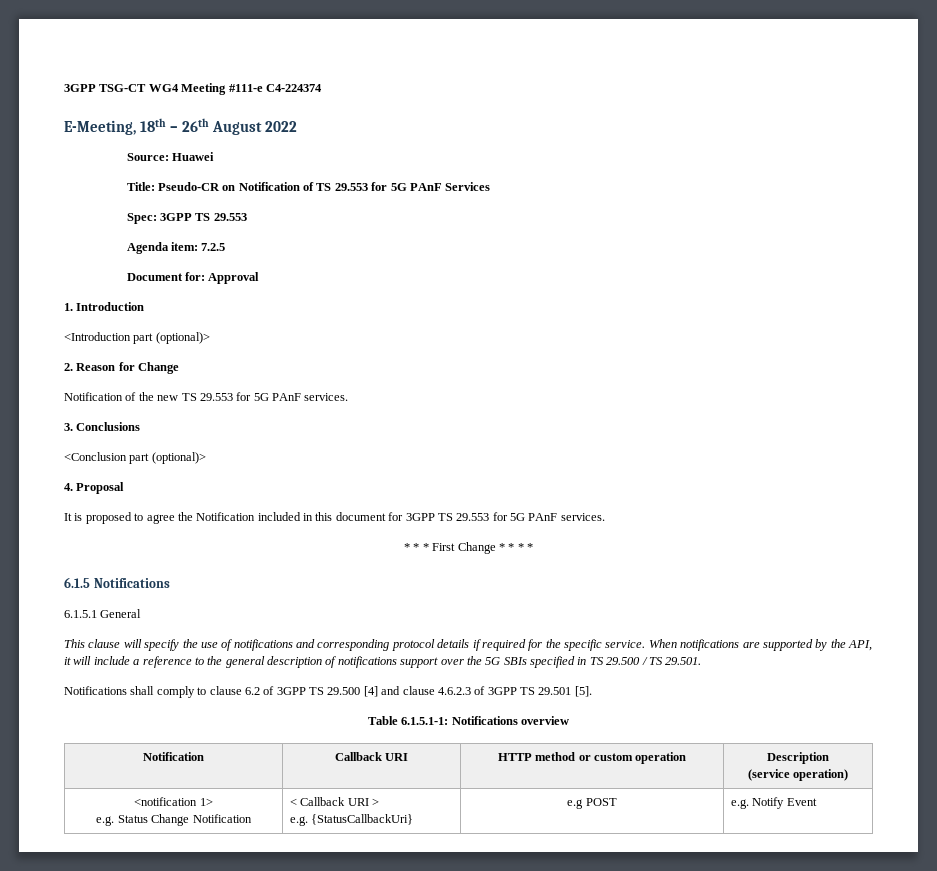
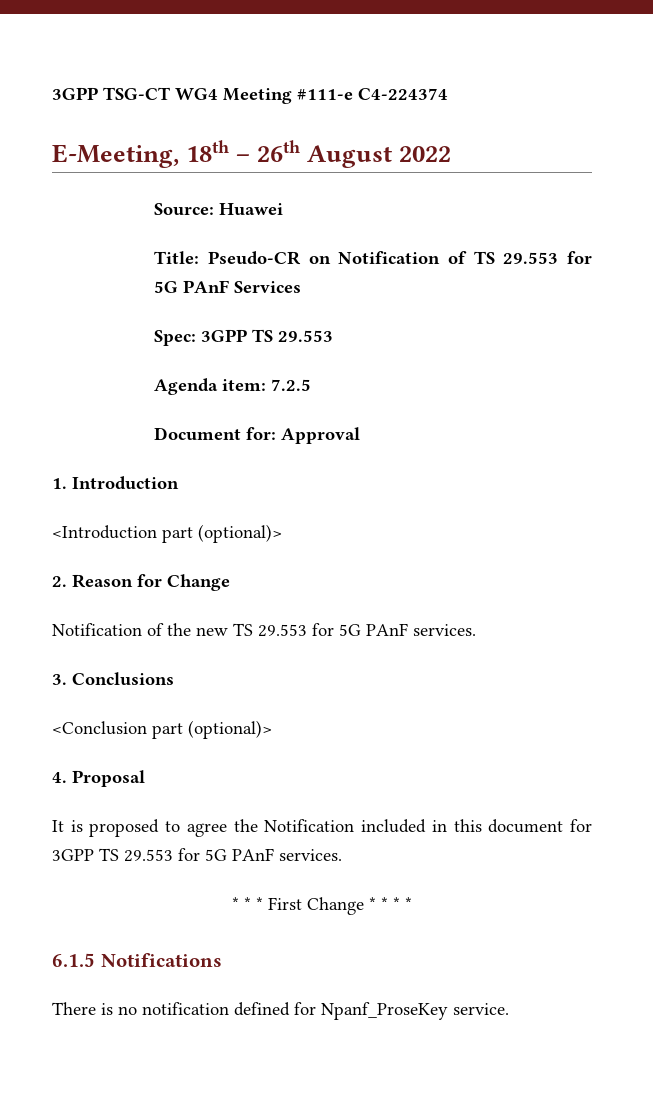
[64,609,142,618] [64,639,872,651] [64,656,702,668] [64,686,592,698] [367,716,570,725] [143,752,204,761] [334,752,409,761] [497,752,687,764] [767,752,829,764] [747,769,849,781] [134,797,213,806] [96,814,252,826] [289,797,379,806] [289,814,414,826] [567,798,617,809] [730,797,817,809] 6.1.5.1 General // This clause will specify the use of notifications and corresponding protocol details if required for the specific service. When notifications are supported by the API, it will include a reference to the general description of notifications support over the 5G SBIs specified in TS 29.500 / TS 29.501. // Notifications shall comply to clause 6.2 of 3GPP TS 29.500 [4] and clause 4.6.2.3 of 3GPP TS 29.501 [5]. // Table 6.1.5.1-1: Notifications overview // Notification | Callback URI | HTTP method or custom operation | Description // (service operation) // <notification 1> // e.g. Status Change Notification | < Callback URI > // e.g. {StatusCallbackUri} | e.g POST | e.g. Notify Event -> [52,1002,509,1020] There is no notification defined for Npanf_ProseKey service.

